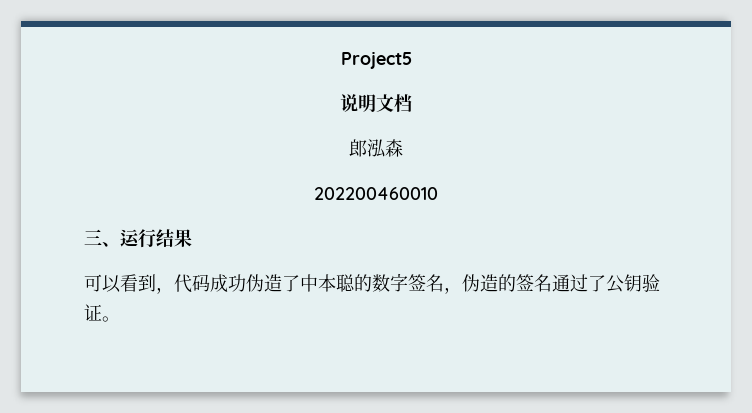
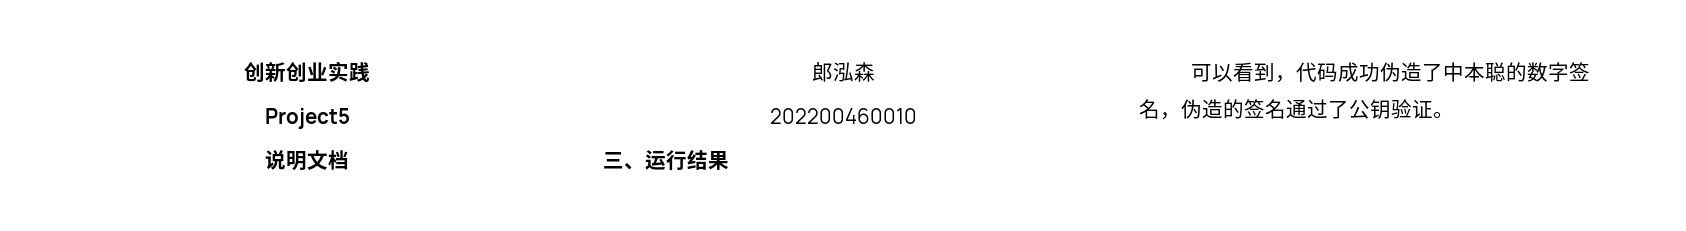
(340, 60) none -> [244,61,370,82] 创新创业实践 //

